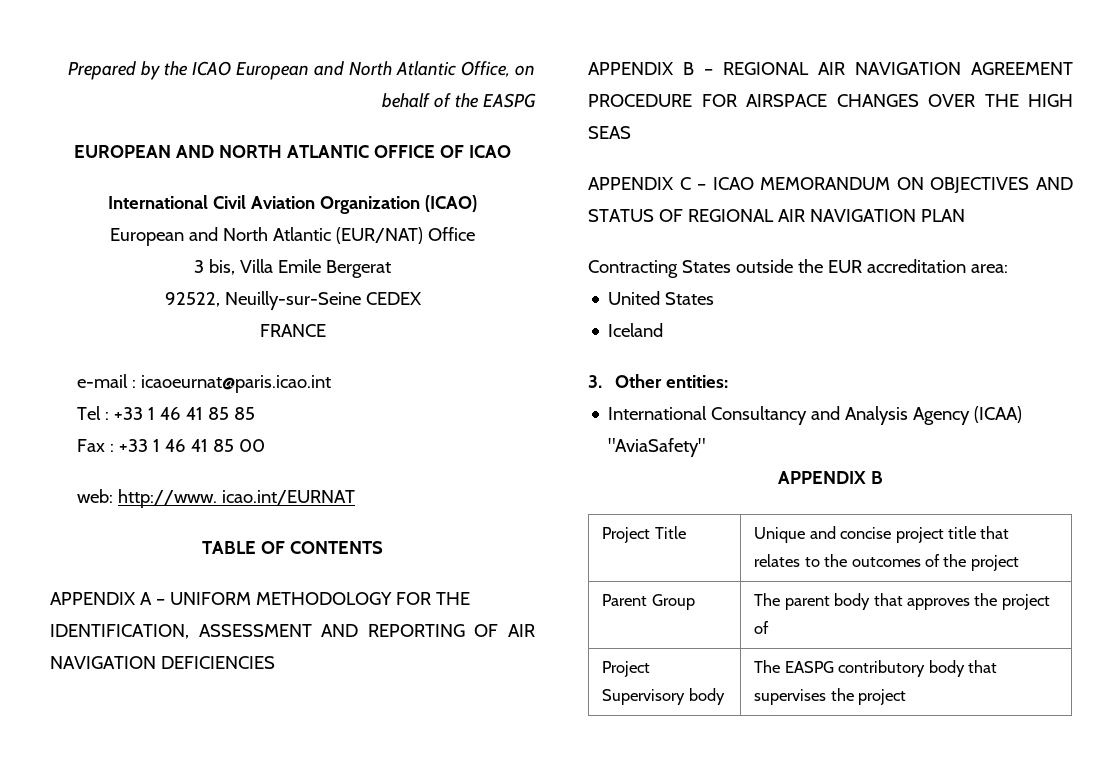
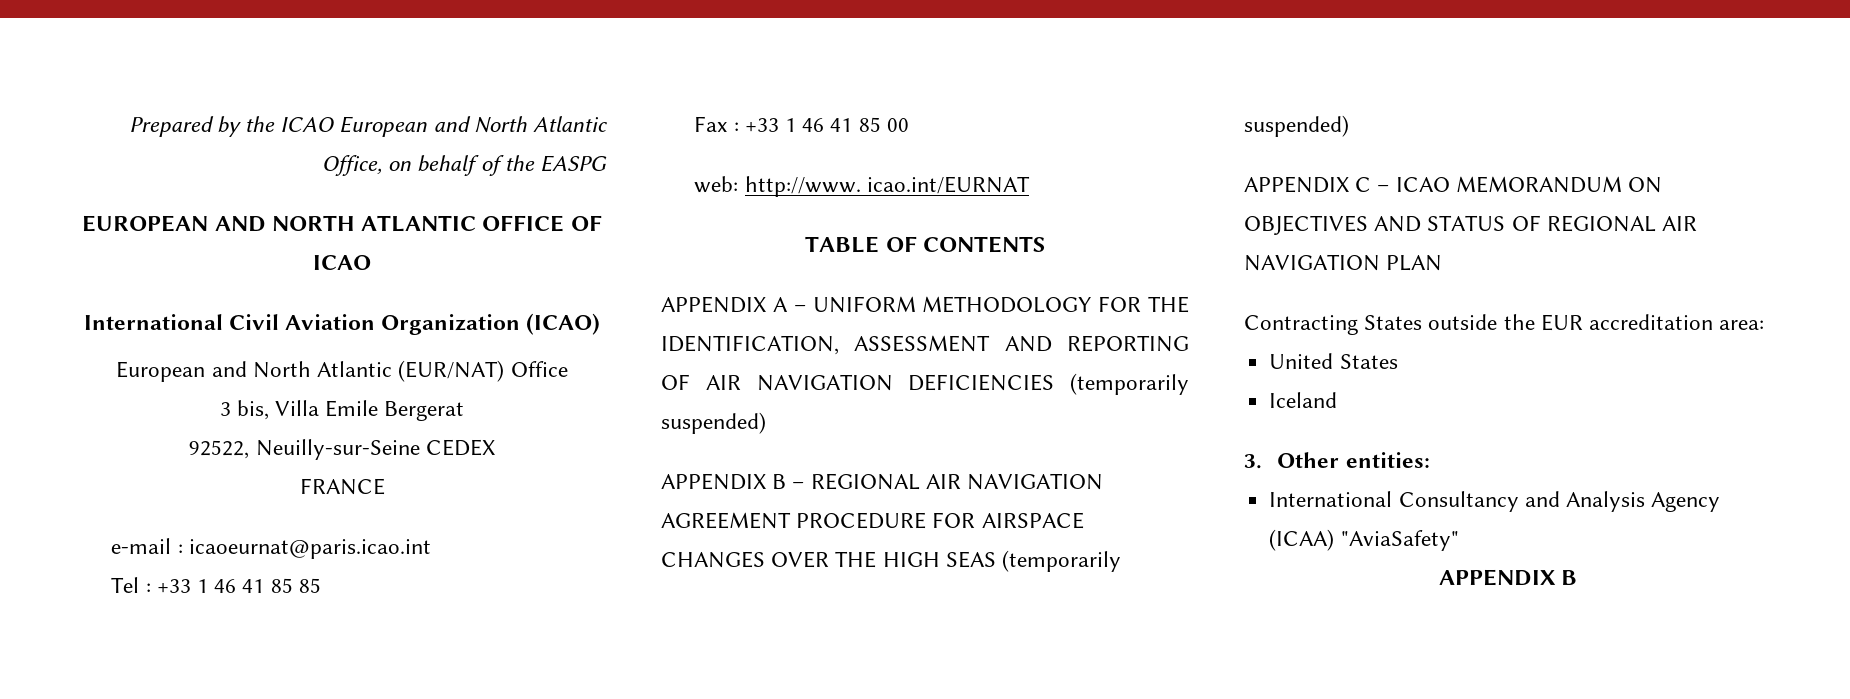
(275, 662) none -> [1070,373,1189,395] [661,412,766,434] (temporarily suspended)
(631, 132) none -> [1002,550,1122,572] [1244,115,1349,137] (temporarily suspended)
[602,526,686,543] [754,526,1010,543] [754,554,1019,571] [602,594,695,610] [754,593,1050,610] [754,621,770,634] [602,661,651,677] [602,688,725,705] [754,660,997,677] [754,688,907,705] // Project Title | Unique and concise project title that relates to the outcomes of the project // Parent Group | The parent body that approves the project of // Project Supervisory body | The EASPG contributory body that supervises the project -> (1578, 577) none

